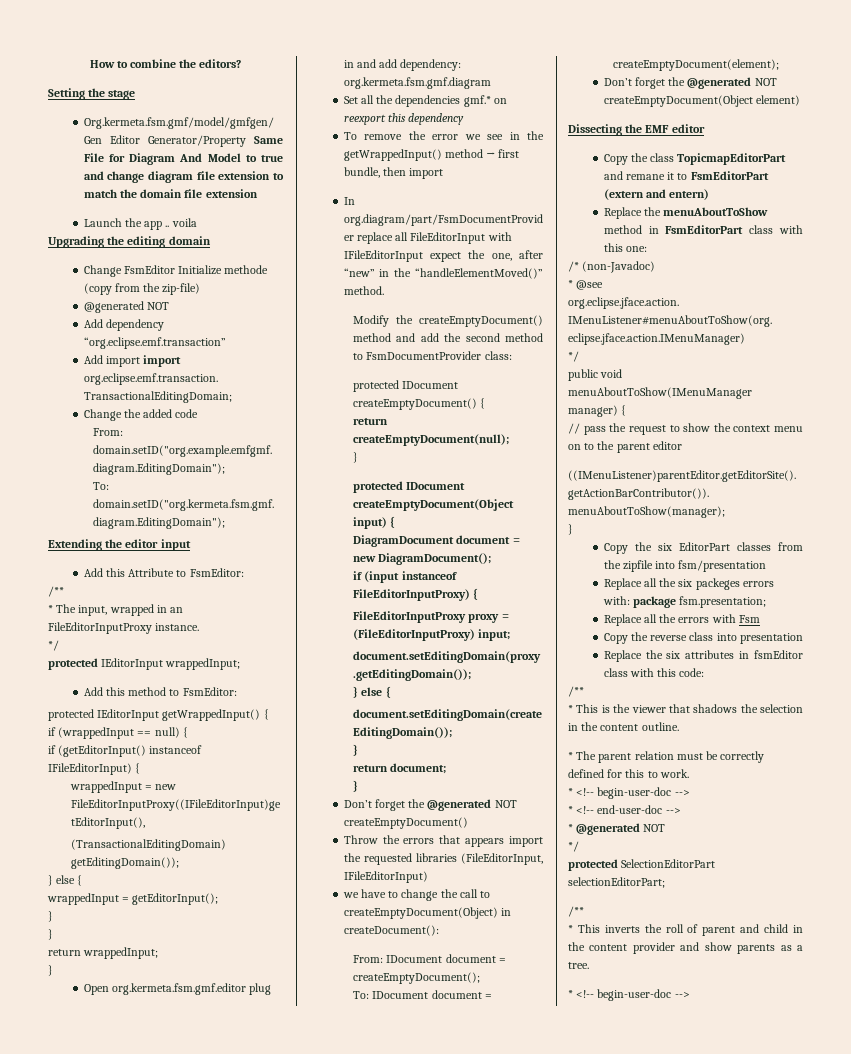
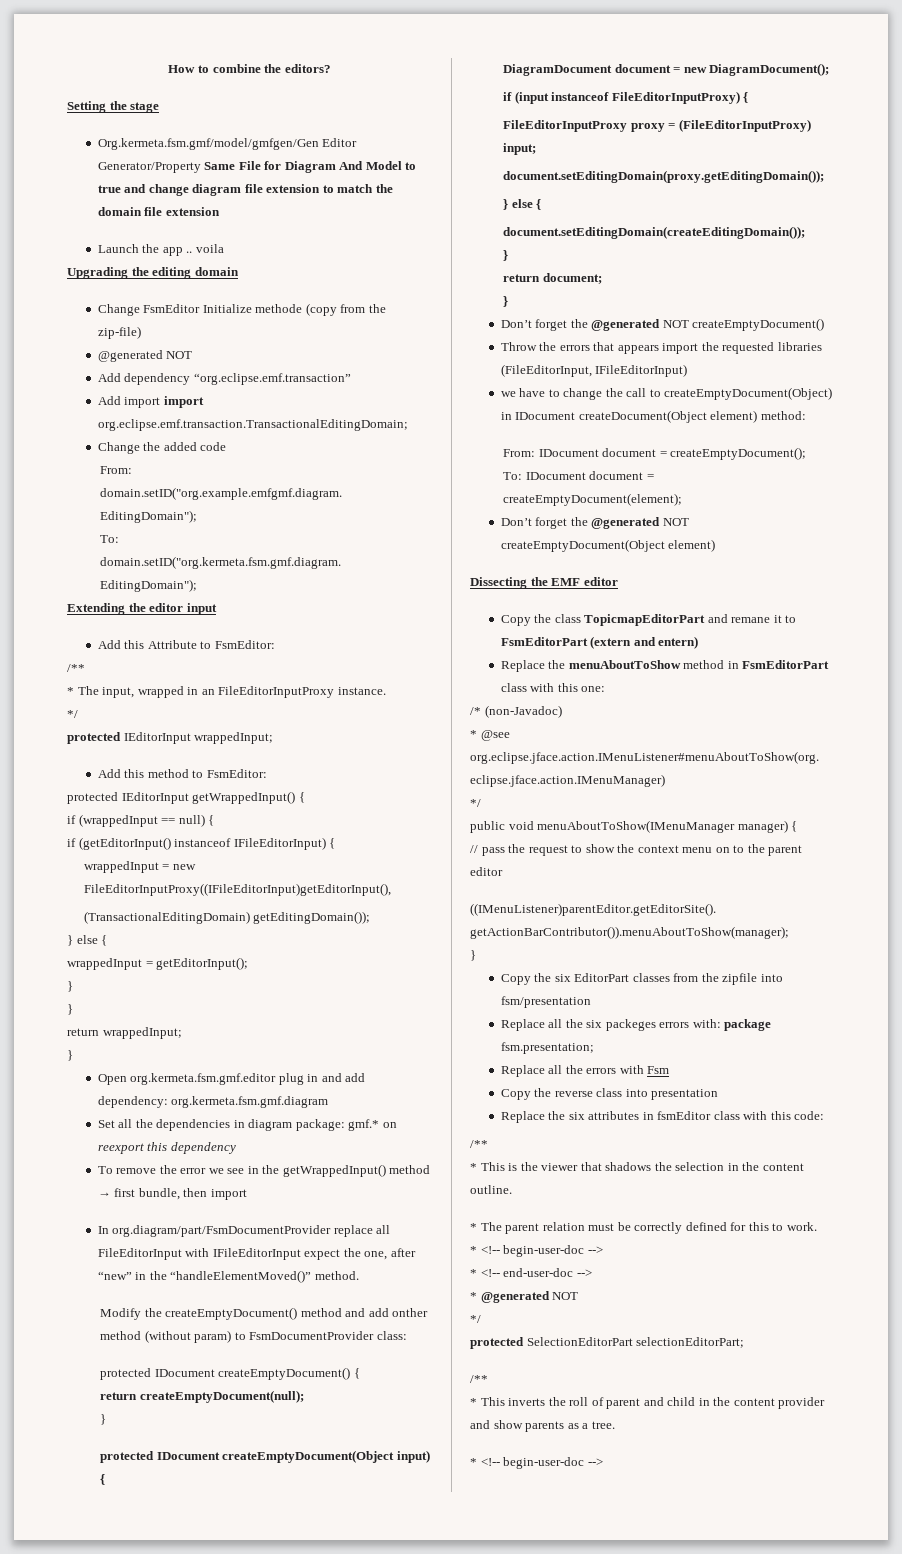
(461, 101) none -> [233,1119,345,1131] in diagram package:
[444,333,543,342] the second method -> [392,1308,429,1317] [100,1330,232,1343] onther method (without param)
[343,925,439,936] createDocument(): -> [515,410,806,423] IDocument createDocument(Object element) method:

